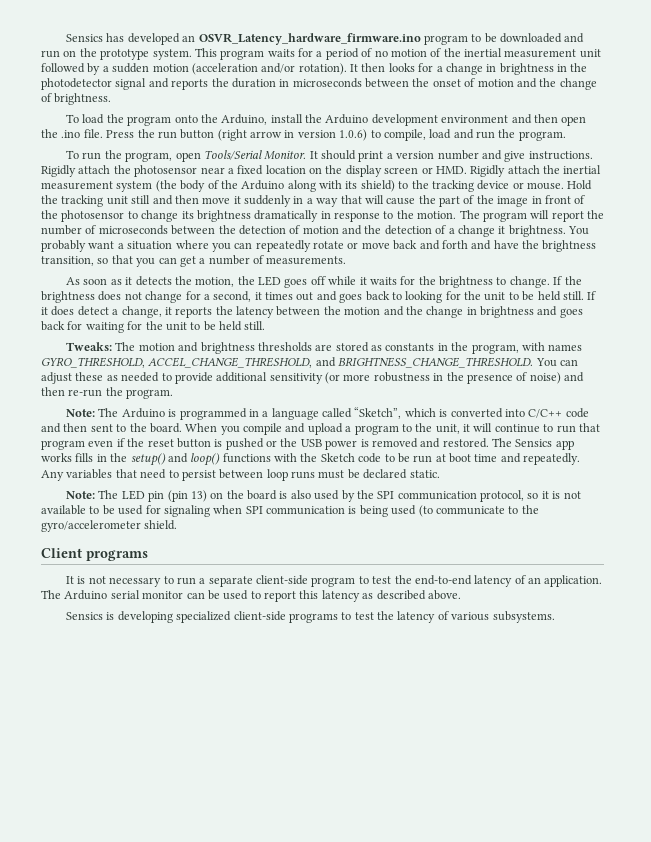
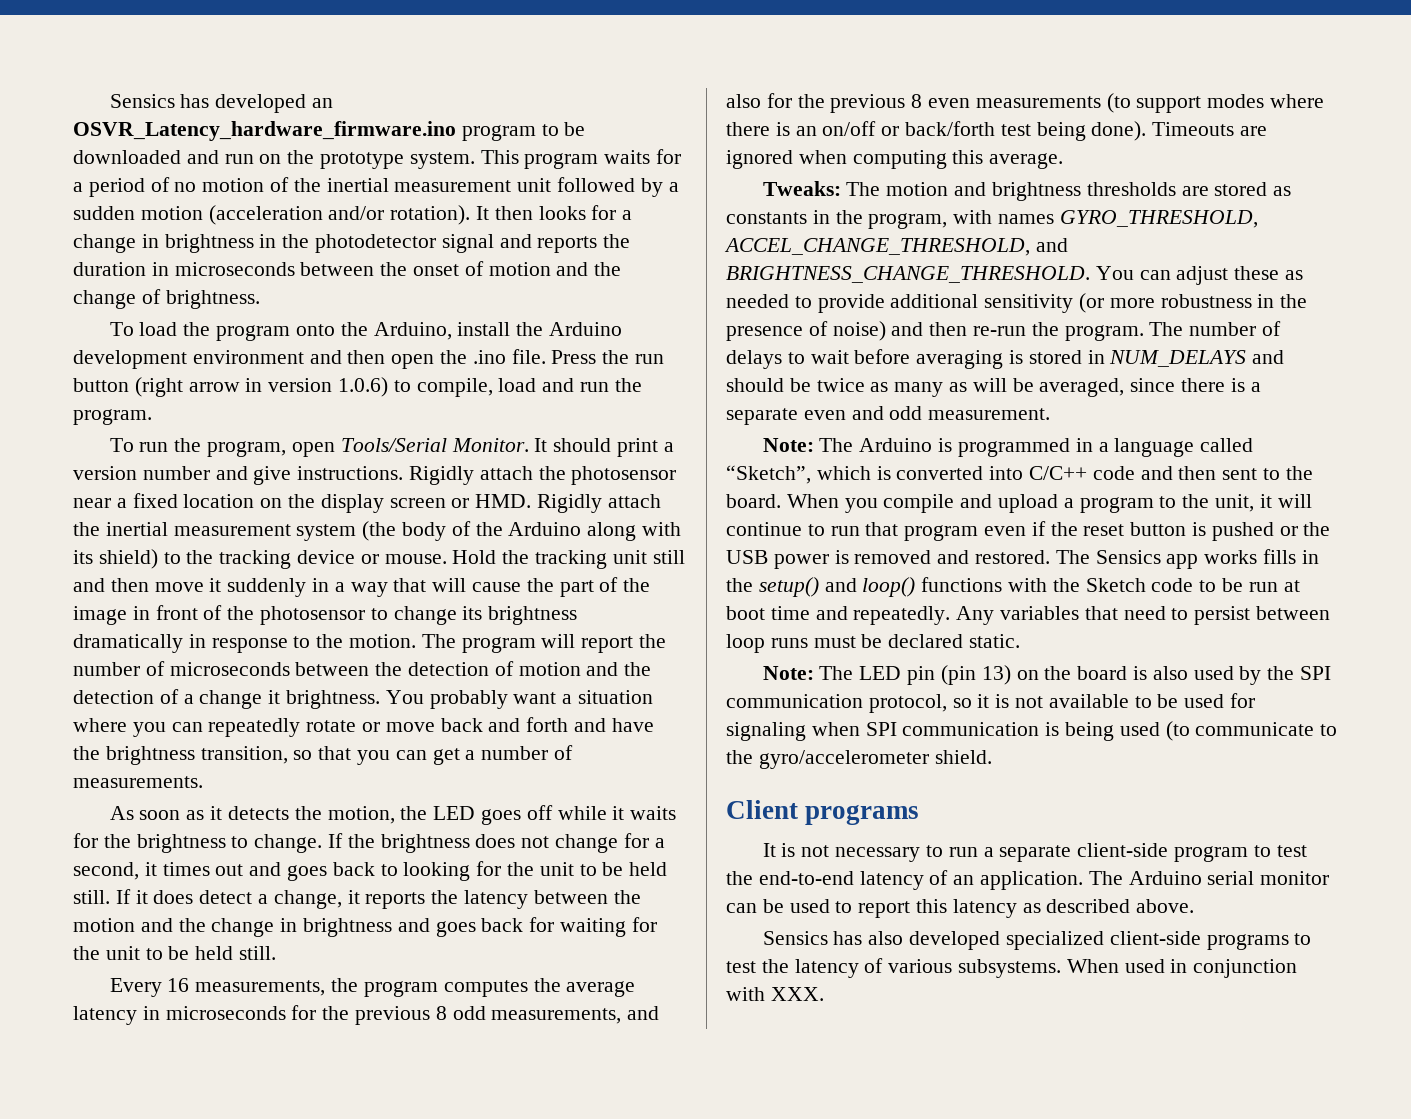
(266, 325) none -> [109,978,636,997] [73,1005,660,1025] [726,93,1325,113] [726,121,1268,141] [726,150,1064,169] // Every 16 measurements, the program computes the average latency in microseconds for the previous 8 odd measurements, and also for the previous 8 even measurements (to support modes where there is an on/off or back/forth test being done). Timeouts are ignored when computing this average.
(174, 394) none -> [1149,321,1282,336] [726,349,1285,369] [726,378,1261,397] [726,406,1051,425] The number of delays to wait before averaging is stored in NUM_DELAYS and should be twice as many as will be averaged, since there is a separate even and odd measurement.
[106,611,173,623] is developing -> [833,931,1001,950] has also developed
(555, 617) none -> [1066,959,1298,978] [726,987,824,1001] When used in conjunction with XXX.

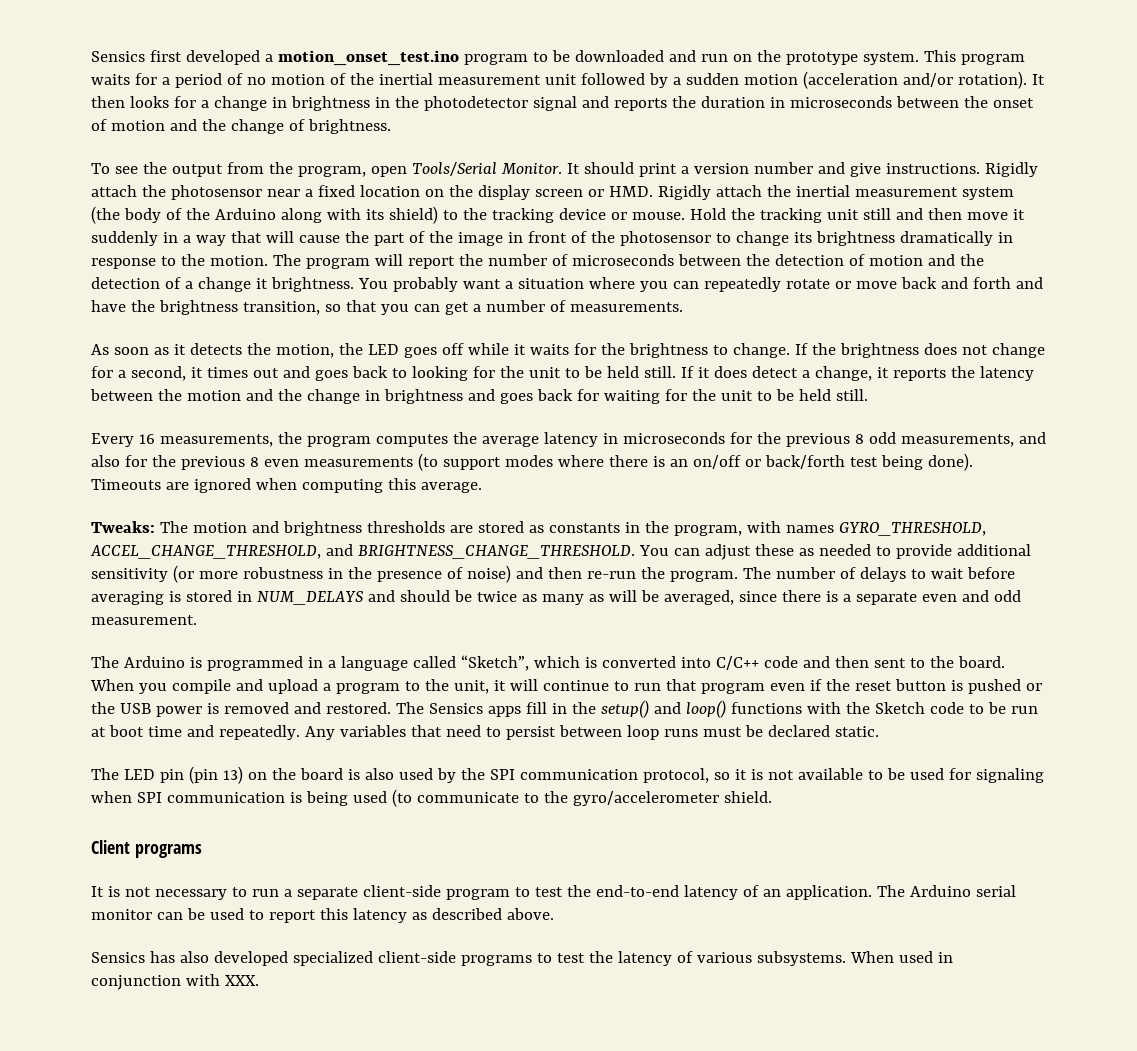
[109,94,334,113] [73,121,456,141] Sensics has developed an OSVR_Latency_hardware_firmware.ino -> [91,50,459,66] Sensics first developed a motion_onset_test.ino
[139,322,622,341] [73,349,665,369] [73,377,642,397] [73,409,152,425] [109,438,169,452] load the program onto the Arduino, install the Arduino development environment and then open the .ino file. Press the run button (right arrow in version 1.0.6) to compile, load and run the program. // To run -> [114,162,264,177] see the output from
[762,438,814,452] Note: -> (197, 620) none
[1166,549,1297,569] app works fills -> [487,702,547,717] apps fill
[762,666,814,680] Note: -> (879, 731) none

